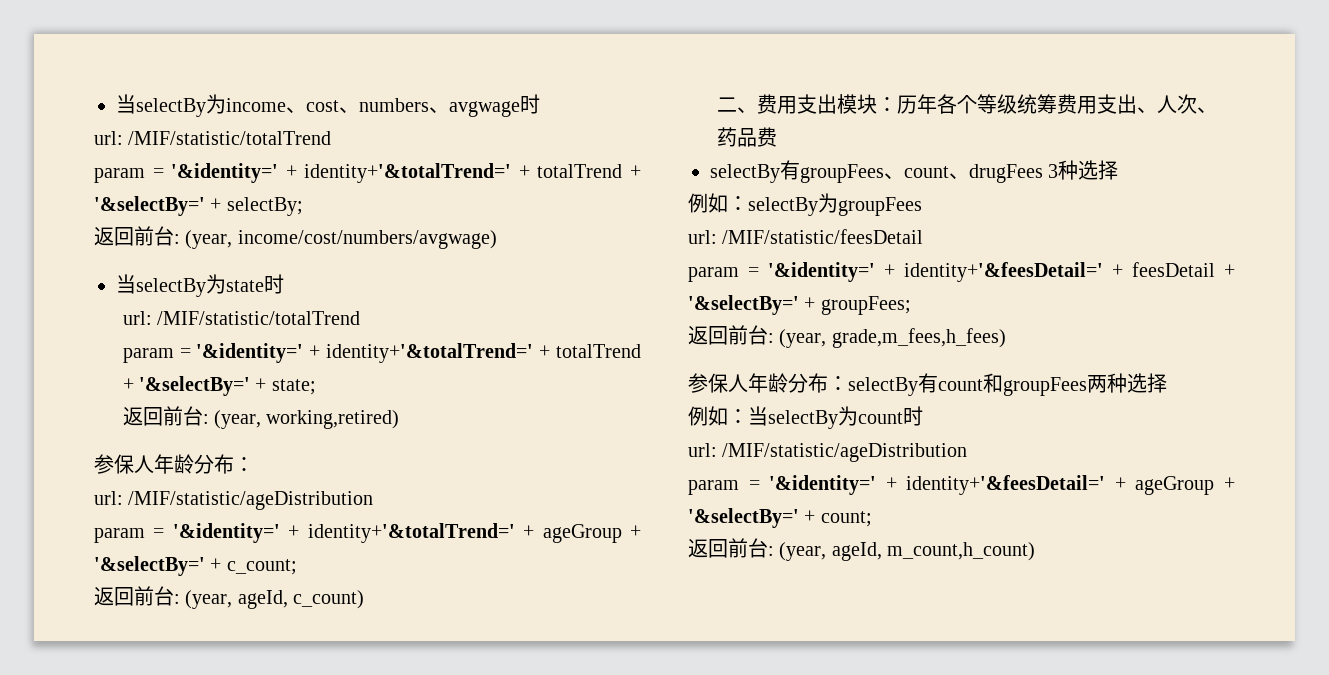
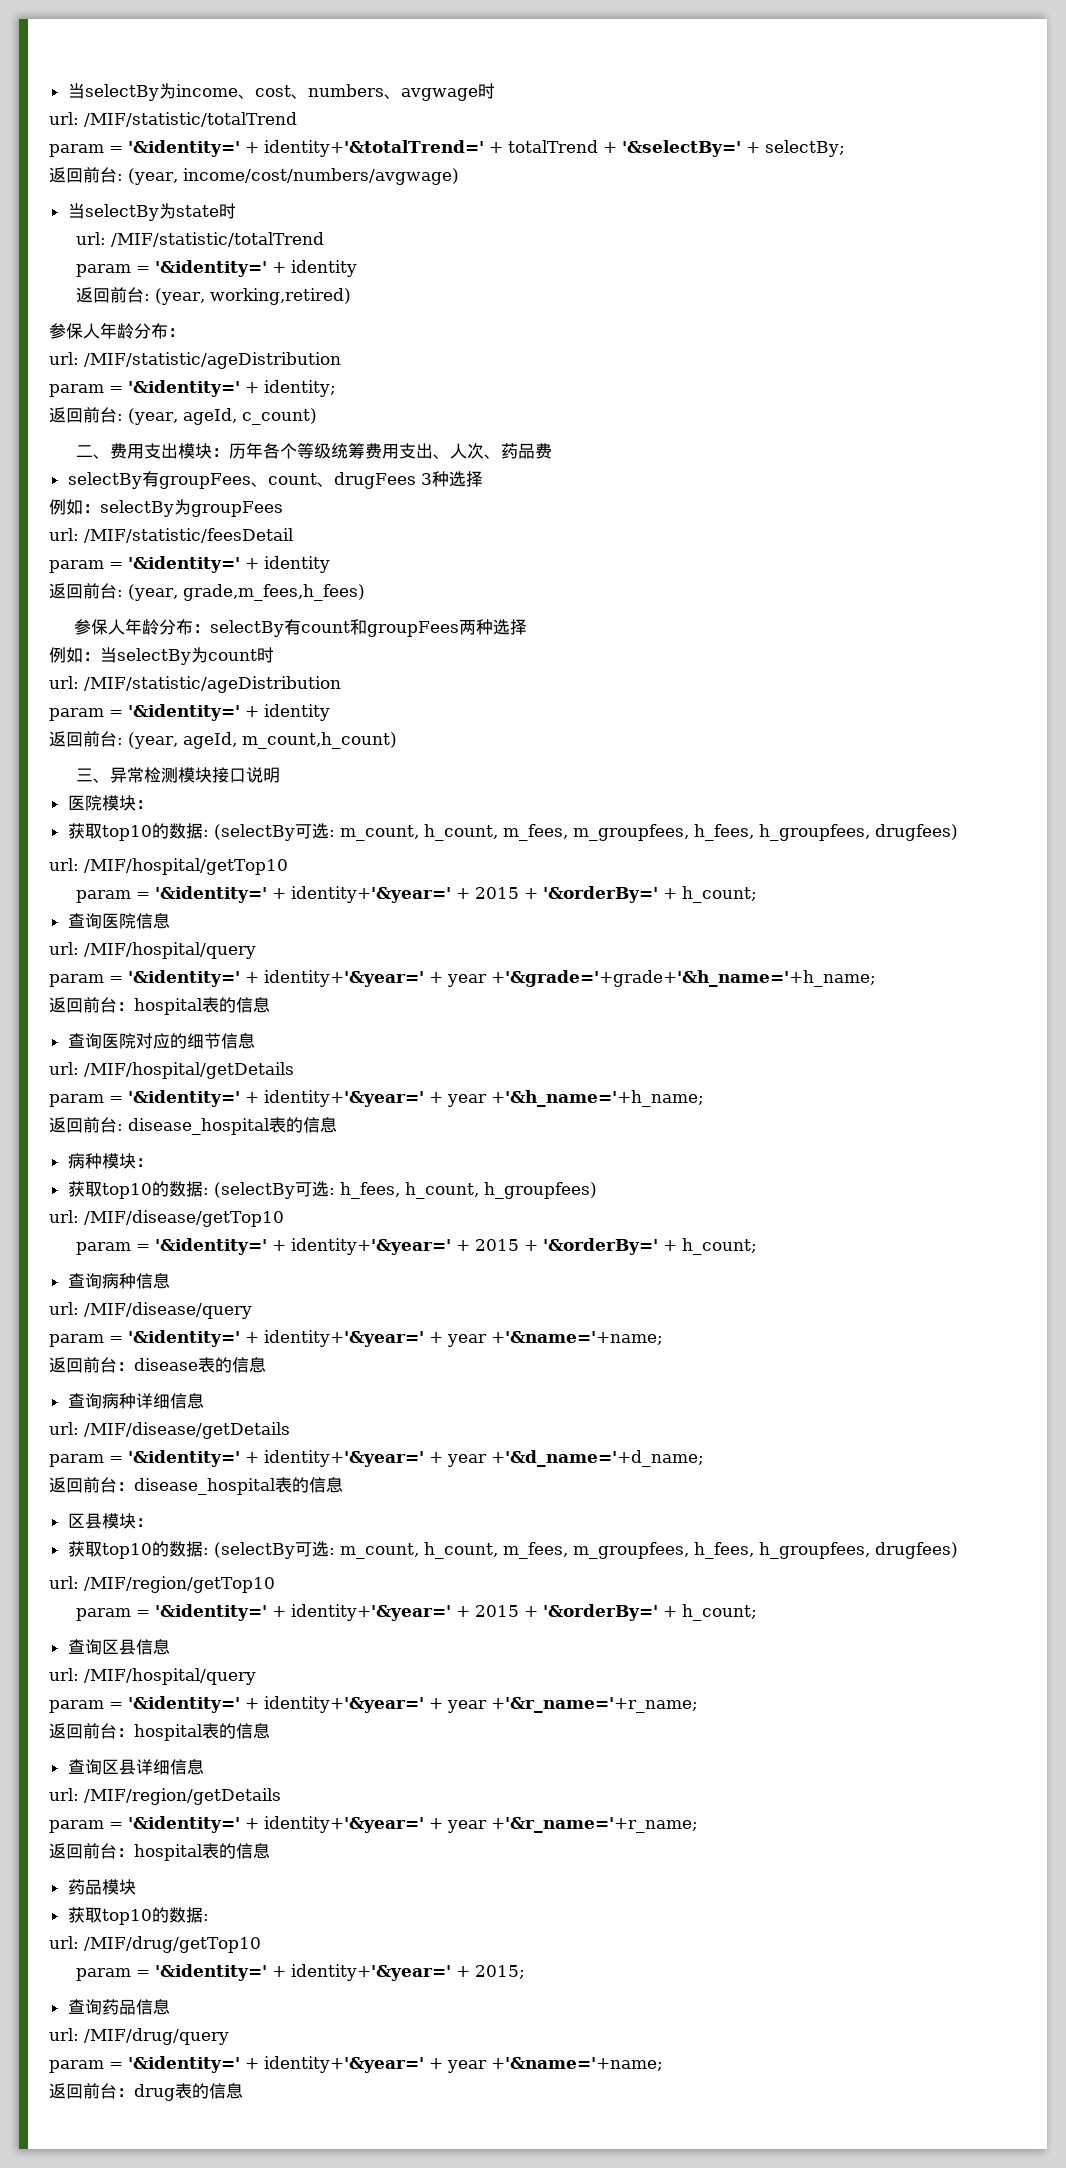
[326,343,641,363] [122,376,316,396] identity+'&totalTrend=' + totalTrend + '&selectBy=' + state; -> [290,260,357,277] identity
[307,523,642,543] [94,556,297,576] identity+'&totalTrend=' + ageGroup + '&selectBy=' + c_count; -> [264,380,336,397] identity;
[904,262,1235,282] [688,295,911,315] identity+'&feesDetail=' + feesDetail + '&selectBy=' + groupFees; -> [264,556,330,573] identity
[906,475,1235,495] [688,508,872,528] identity+'&feesDetail=' + ageGroup + '&selectBy=' + count; -> [264,704,330,721] identity
(1036, 551) none -> [75,767,280,783] [67,795,153,811] [67,823,958,841] [49,858,288,875] [75,886,757,903] [67,913,170,929] [49,942,256,959] [49,970,876,987] [49,997,270,1015] [67,1033,255,1049] [49,1062,294,1079] [49,1090,704,1107] [49,1117,337,1135] [67,1153,153,1169] [67,1181,597,1199] [49,1210,284,1227] [75,1238,757,1255] [67,1273,170,1289] [49,1302,252,1319] [49,1330,663,1347] [49,1357,266,1373] [67,1393,204,1409] [49,1422,290,1439] [49,1450,704,1467] [49,1477,343,1495] [67,1513,153,1529] [67,1541,958,1559] [49,1576,275,1593] [75,1604,757,1621] [67,1639,170,1655] [49,1668,256,1685] [49,1696,698,1713] [49,1723,270,1741] [67,1759,204,1775] [49,1788,281,1805] [49,1816,698,1833] [49,1843,270,1861] [67,1879,136,1895] [67,1907,209,1925] [49,1936,261,1953] [75,1964,525,1981] [67,1999,170,2015] [49,2028,229,2045] [49,2056,663,2073] [49,2083,243,2101] // 三、异常检测模块接口说明 // 医院模块： // 获取top10的数据: (selectBy可选: m_count, h_count, m_fees, m_groupfees, h_fees, h_groupfees, drugfees) // url: /MIF/hospital/getTop10 // param = '&identity=' + identity+'&year=' + 2015 + '&orderBy=' + h_count; // 查询医院信息 // url: /MIF/hospital/query // param = '&identity=' + identity+'&year=' + year +'&grade='+grade+'&h_name='+h_name; // 返回前台：hospital表的信息 // 查询医院对应的细节信息 // url: /MIF/hospital/getDetails // param = '&identity=' + identity+'&year=' + year +'&h_name='+h_name; // 返回前台: disease_hospital表的信息 // 病种模块： // 获取top10的数据: (selectBy可选: h_fees, h_count, h_groupfees) // url: /MIF/disease/getTop10 // param = '&identity=' + identity+'&year=' + 2015 + '&orderBy=' + h_count; // 查询病种信息 // url: /MIF/disease/query // param = '&identity=' + identity+'&year=' + year +'&name='+name; // 返回前台：disease表的信息 // 查询病种详细信息 // url: /MIF/disease/getDetails // param = '&identity=' + identity+'&year=' + year +'&d_name='+d_name; // 返回前台：disease_hospital表的信息 // 区县模块： // 获取top10的数据: (selectBy可选: m_count, h_count, m_fees, m_groupfees, h_fees, h_groupfees, drugfees) // url: /MIF/region/getTop10 // param = '&identity=' + identity+'&year=' + 2015 + '&orderBy=' + h_count; // 查询区县信息 // url: /MIF/hospital/query // param = '&identity=' + identity+'&year=' + year +'&r_name='+r_name; // 返回前台：hospital表的信息 // 查询区县详细信息 // url: /MIF/region/getDetails // param = '&identity=' + identity+'&year=' + year +'&r_name='+r_name; // 返回前台：hospital表的信息 // 药品模块 // 获取top10的数据: // url: /MIF/drug/getTop10 // param = '&identity=' + identity+'&year=' + 2015; // 查询药品信息 // url: /MIF/drug/query // param = '&identity=' + identity+'&year=' + year +'&name='+name; // 返回前台：drug表的信息

